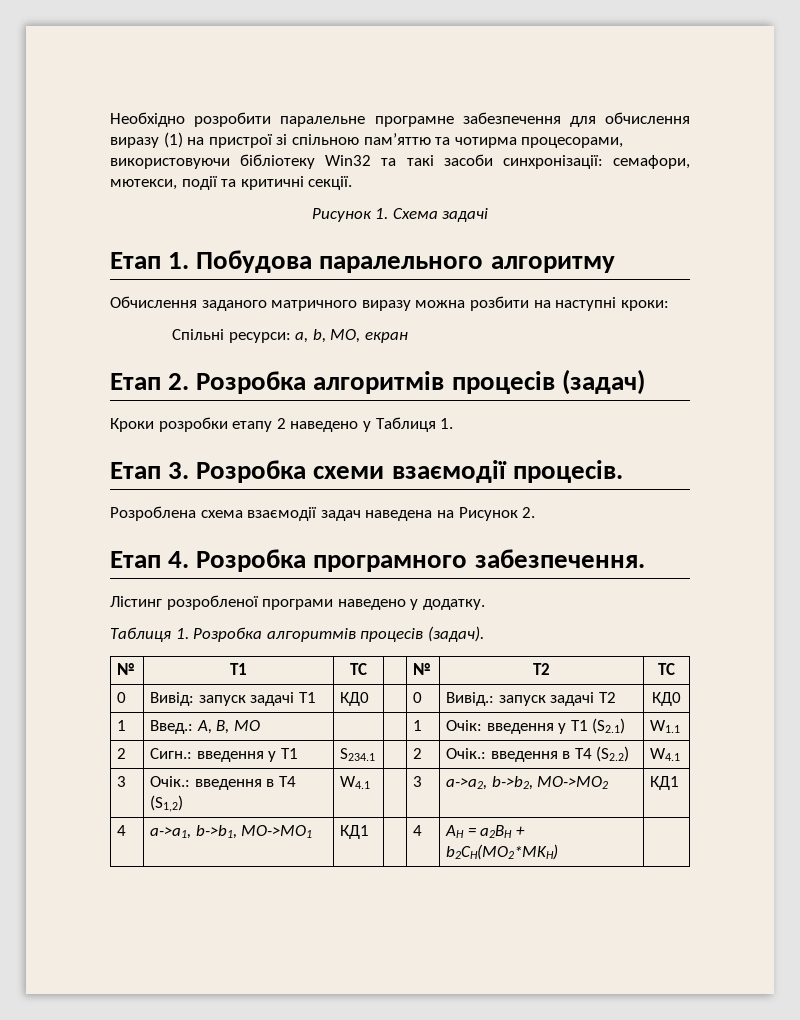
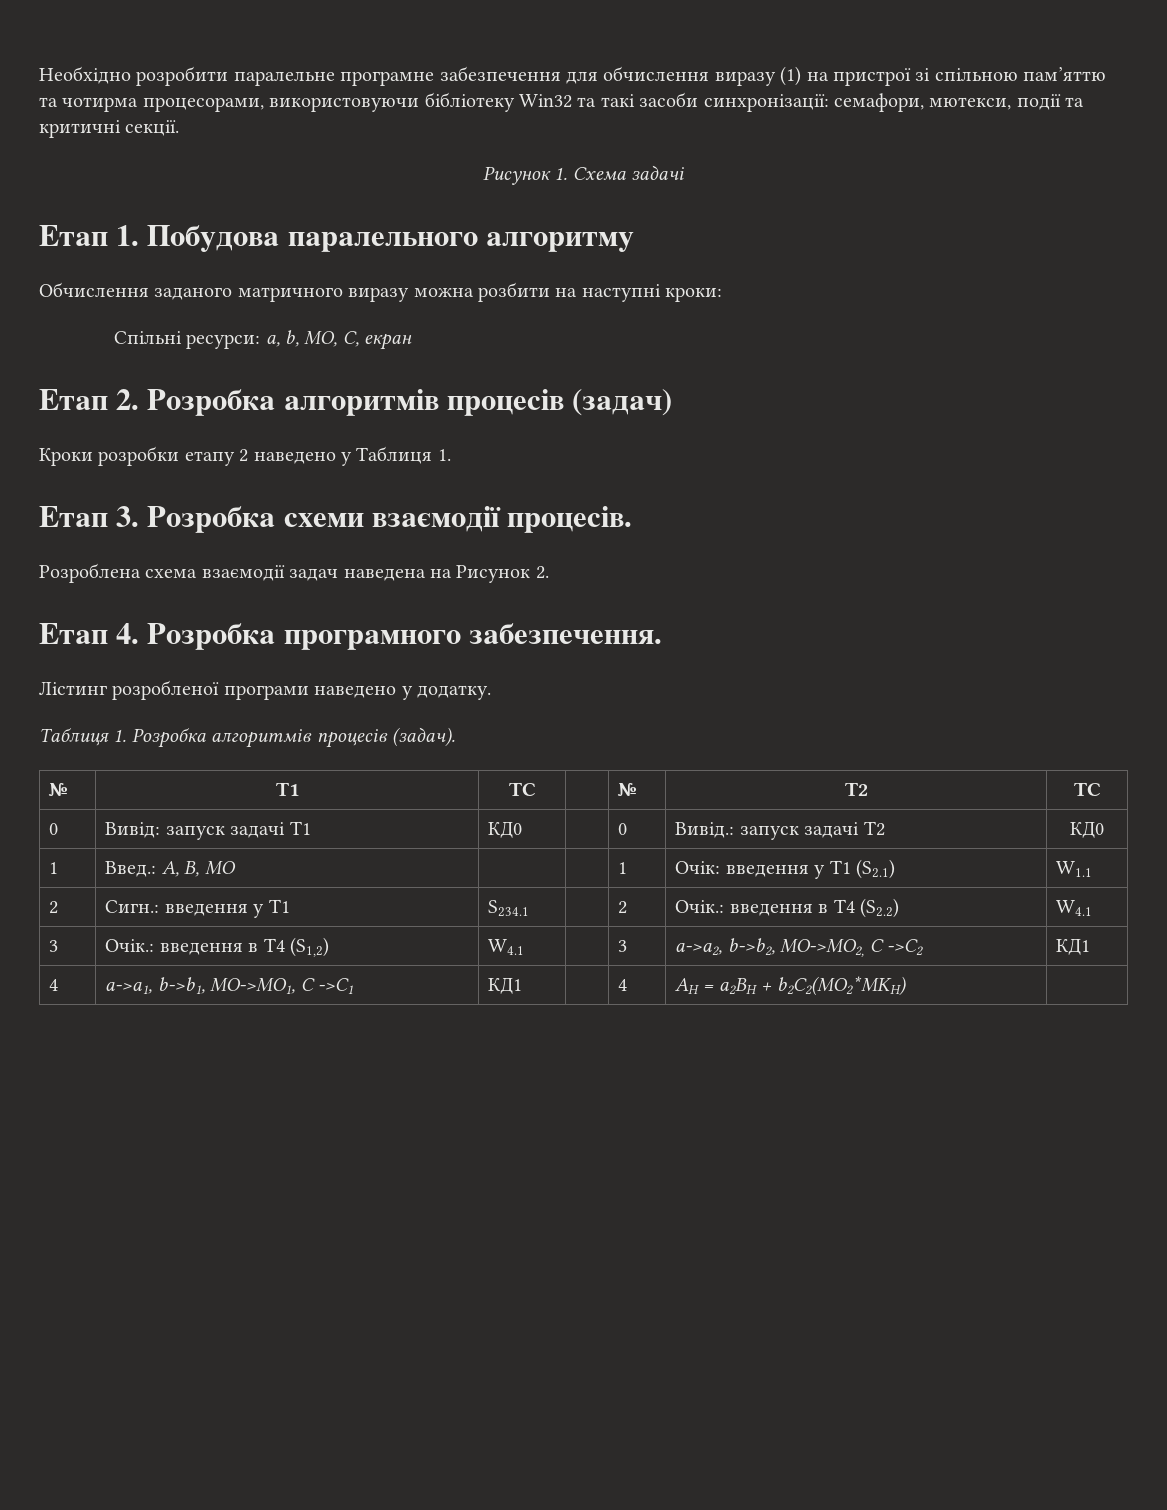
(361, 336) none -> [342,331,359,347] C,
[537,776,609,789] MO->MO2 -> [780,939,924,957] MO->MO2, C ->C2
[241,825,313,838] MO->MO1 -> [210,978,353,994] MO->MO1, C ->C1
[446,844,559,860] b2CH(MO2*MKH) -> [776,976,906,996] b2C2(MO2*MKH)

